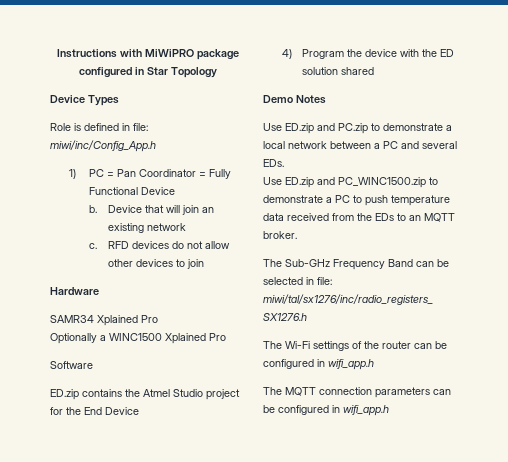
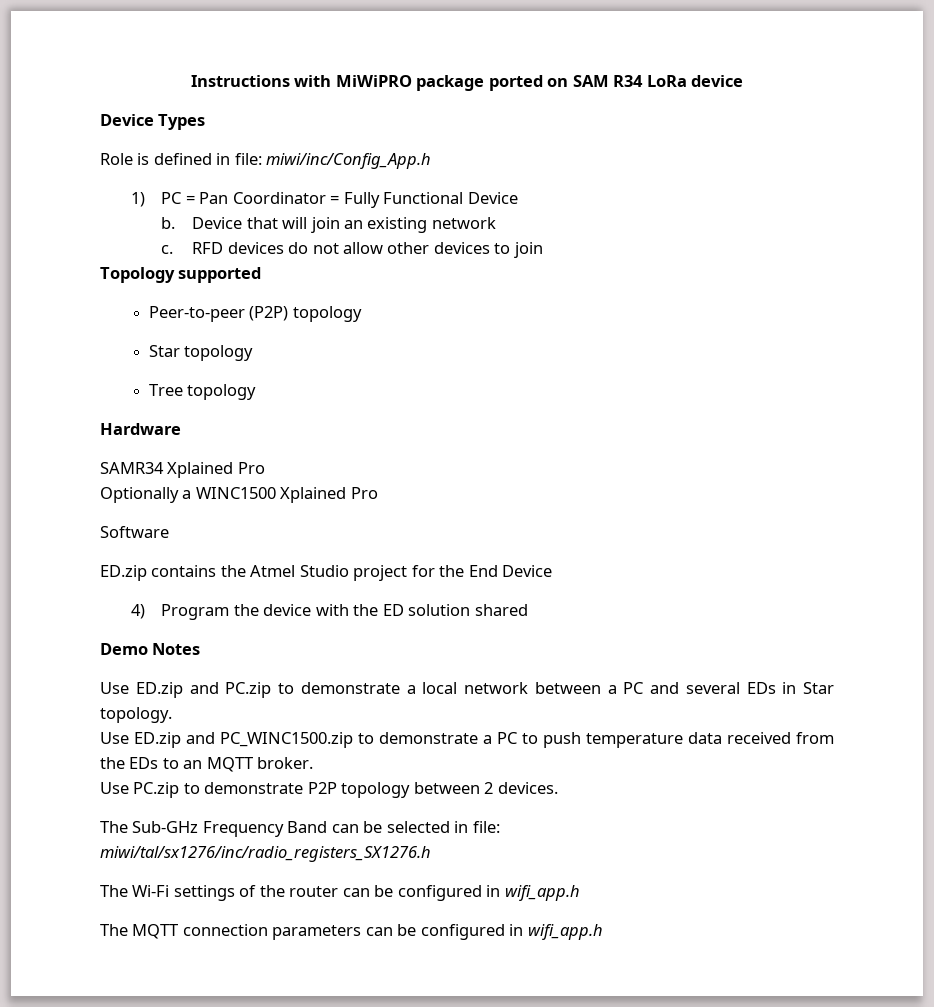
[78,67,217,78] configured in Star Topology -> [488,75,744,91] ported on SAM R34 LoRa device
(204, 264) none -> [100,267,262,283] [148,306,362,322] [148,345,254,361] [148,384,257,400] // Topology supported // Peer-to-peer (P2P) topology // Star topology // Tree topology
[263,159,284,167] EDs. -> [746,682,834,694] [100,707,172,723] EDs in Star topology.
(297, 235) none -> [100,782,558,798] // Use PC.zip to demonstrate P2P topology between 2 devices.

